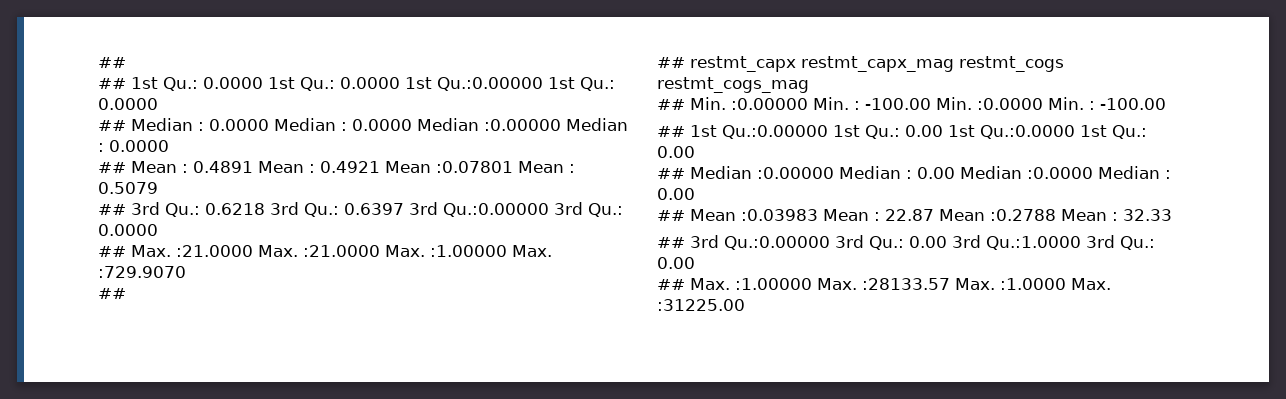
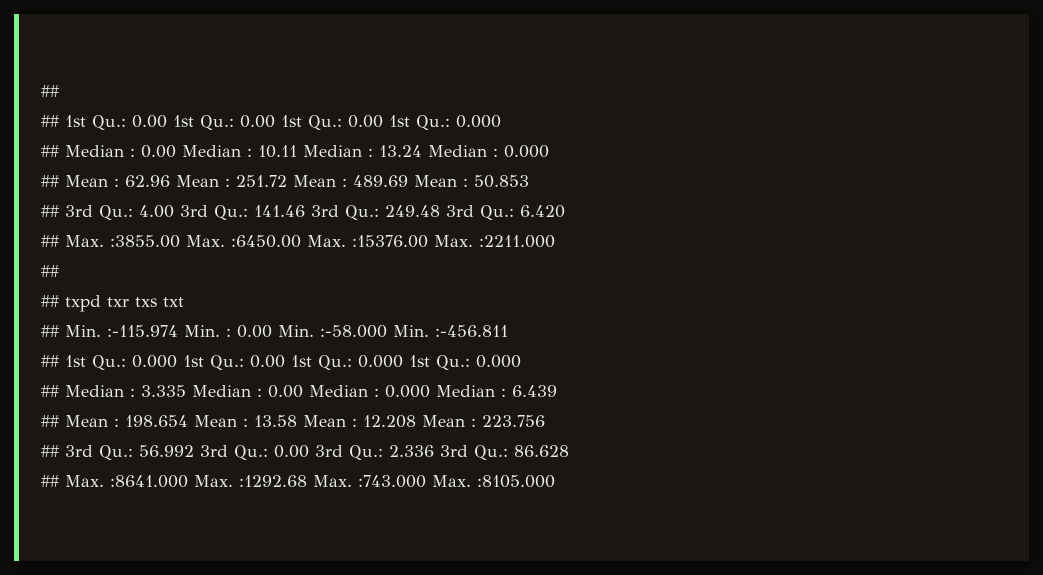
[203,77,615,91] [98,98,158,110] [98,118,628,131] [98,140,169,152] [98,161,575,173] [98,182,158,194] [98,202,623,217] [98,224,158,236] [98,245,552,257] [98,266,186,278] [98,288,126,299] [657,56,1064,72] [657,77,809,93] 0.0000 1st Qu.: 0.0000 1st Qu.:0.00000 1st Qu.: 0.0000 // ## Median : 0.0000 Median : 0.0000 Median :0.00000 Median : 0.0000 // ## Mean : 0.4891 Mean : 0.4921 Mean :0.07801 Mean : 0.5079 // ## 3rd Qu.: 0.6218 3rd Qu.: 0.6397 3rd Qu.:0.00000 3rd Qu.: 0.0000 // ## Max. :21.0000 Max. :21.0000 Max. :1.00000 Max. :729.9070 // ## // ## restmt_capx restmt_capx_mag restmt_cogs restmt_cogs_mag -> [132,115,501,130] [41,145,549,158] [41,175,529,188] [41,205,565,220] [41,235,555,248] [41,265,59,277] [41,295,184,312] 0.00 1st Qu.: 0.00 1st Qu.: 0.00 1st Qu.: 0.000 // ## Median : 0.00 Median : 10.11 Median : 13.24 Median : 0.000 // ## Mean : 62.96 Mean : 251.72 Mean : 489.69 Mean : 50.853 // ## 3rd Qu.: 4.00 3rd Qu.: 141.46 3rd Qu.: 249.48 3rd Qu.: 6.420 // ## Max. :3855.00 Max. :6450.00 Max. :15376.00 Max. :2211.000 // ## // ## txpd txr txs txt
[731,97,1166,110] [657,125,1147,139] [657,146,695,158] [657,166,1171,179] [657,188,695,200] [657,209,1172,221] [657,235,830,250] :0.00000 Min. : -100.00 Min. :0.0000 Min. : -100.00 // ## 1st Qu.:0.00000 1st Qu.: 0.00 1st Qu.:0.0000 1st Qu.: 0.00 // ## Median :0.00000 Median : 0.00 Median :0.0000 Median : 0.00 // ## Mean :0.03983 Mean : 22.87 Mean :0.2788 Mean : 32.33 // ## 3rd Qu.:0.00000 -> [107,325,508,338] [41,355,521,370] [41,385,557,398] [41,415,545,428] [41,445,194,460] :-115.974 Min. : 0.00 Min. :-58.000 Min. :-456.811 // ## 1st Qu.: 0.000 1st Qu.: 0.00 1st Qu.: 0.000 1st Qu.: 0.000 // ## Median : 3.335 Median : 0.00 Median : 0.000 Median : 6.439 // ## Mean : 198.654 Mean : 13.58 Mean : 12.208 Mean : 223.756 // ## 3rd Qu.: 56.992
[986,235,1155,250] [657,257,695,269] [657,278,1111,290] [657,299,745,311] Qu.:1.0000 3rd Qu.: 0.00 // ## Max. :1.00000 Max. :28133.57 Max. :1.0000 Max. :31225.00 -> [349,445,569,460] [41,475,555,488] Qu.: 2.336 3rd Qu.: 86.628 // ## Max. :8641.000 Max. :1292.68 Max. :743.000 Max. :8105.000

